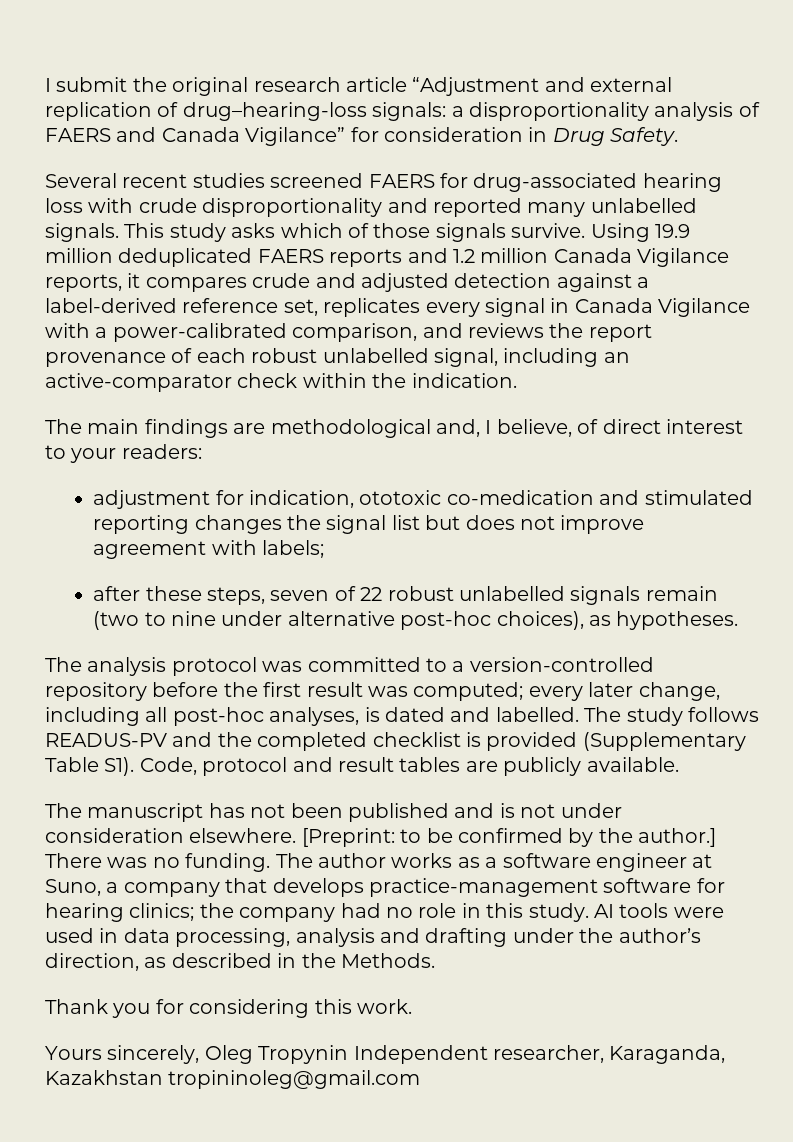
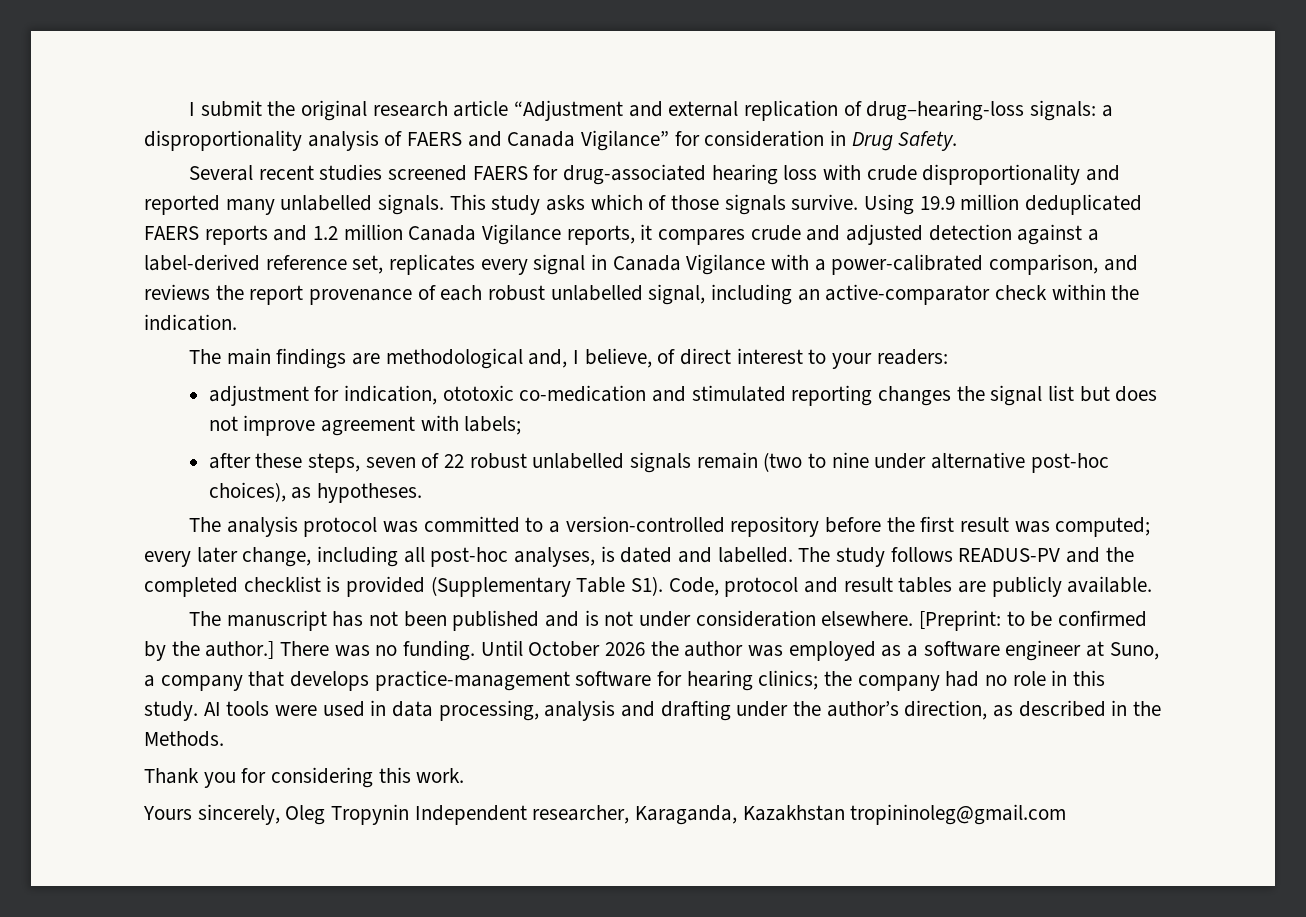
[275,853,453,868] The author works -> [480,640,876,661] Until October 2026 the author was employed

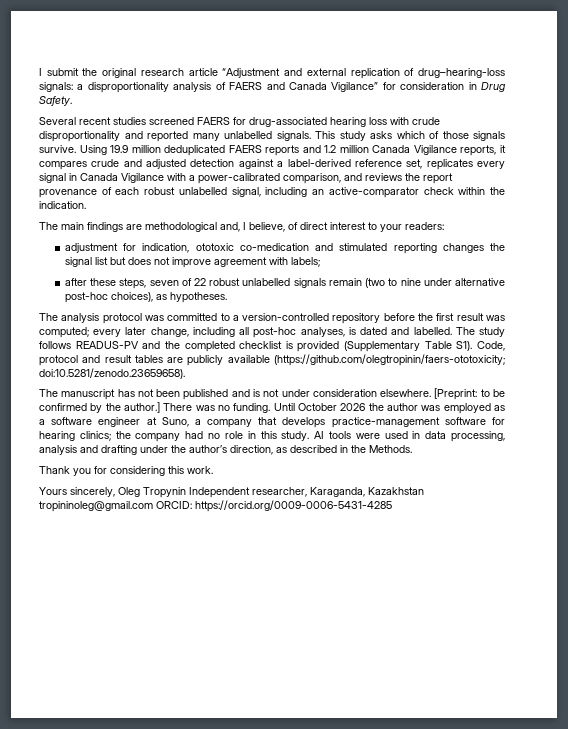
[1067,576,1153,593] available. -> [227,354,505,366] [39,368,185,379] available (https://github.com/olegtropinin/faers-ototoxicity; doi:10.5281/zenodo.23659658).
(1067, 814) none -> [156,500,392,512] ORCID: https://orcid.org/0009-0006-5431-4285

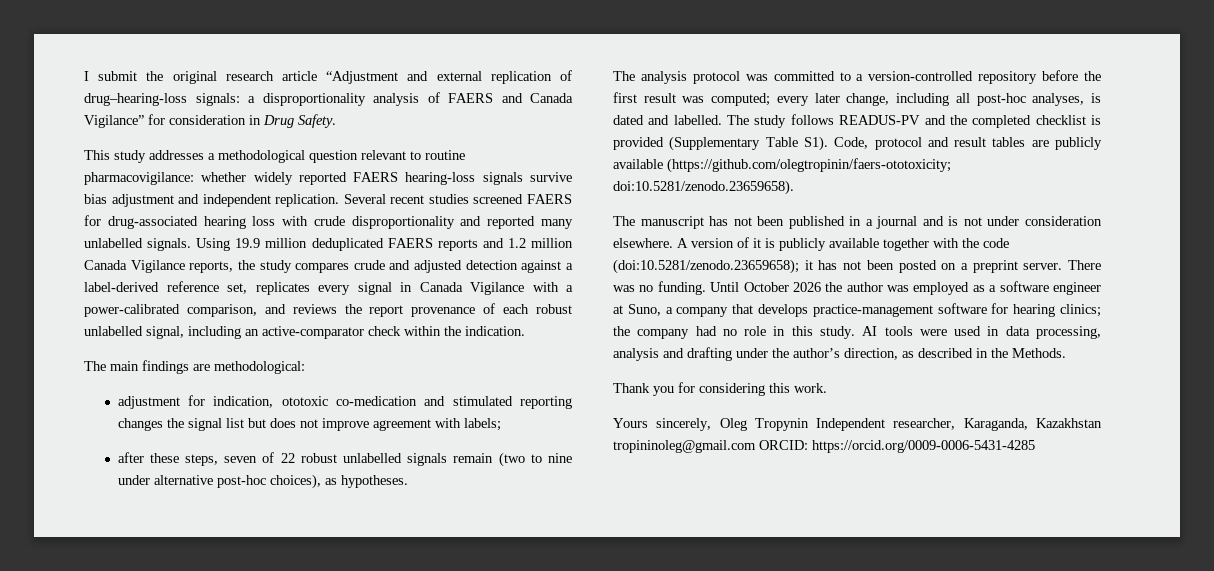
(72, 101) none -> [84,150,465,163] [84,172,572,185] [84,194,340,207] This study addresses a methodological question relevant to routine pharmacovigilance: whether widely reported FAERS hearing-loss signals survive bias adjustment and independent replication.
[315,131,505,141] [39,145,76,153] This study asks which of those signals survive. -> (192, 244) none
[500,145,507,153] it -> [237,260,292,273] the study
[145,222,444,232] methodological and, I believe, of direct interest to your readers: -> [214,361,305,374] methodological:
(229, 394) none -> [849,216,918,229] in a journal
[434,388,505,400] [39,402,160,413] [Preprint: to be confirmed by the author.] -> [677,237,1009,251] [613,259,1063,274] A version of it is publicly available together with the code (doi:10.5281/zenodo.23659658); it has not been posted on a preprint server.

